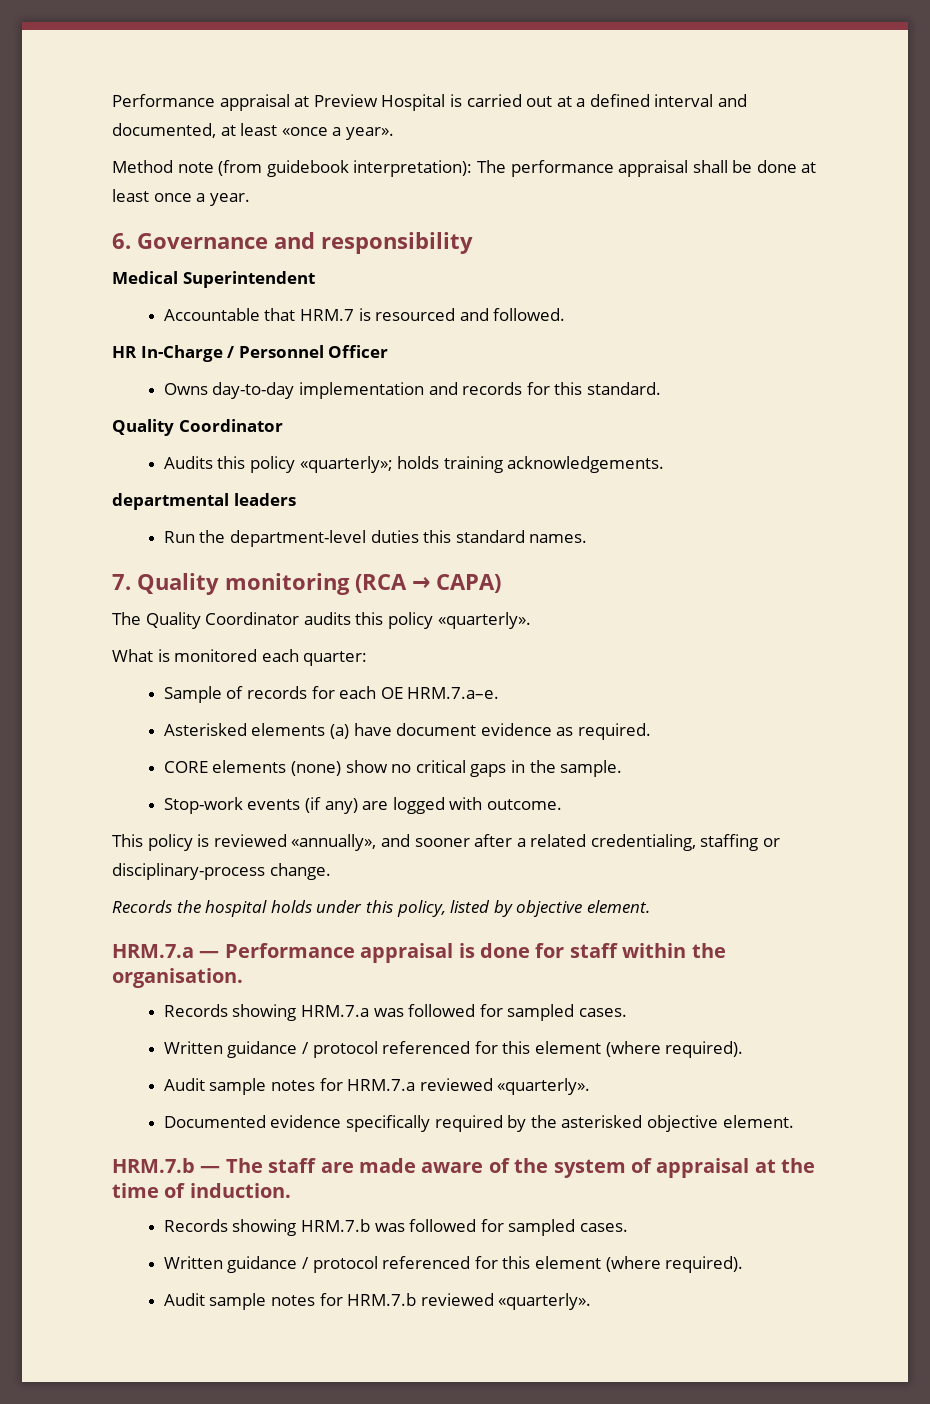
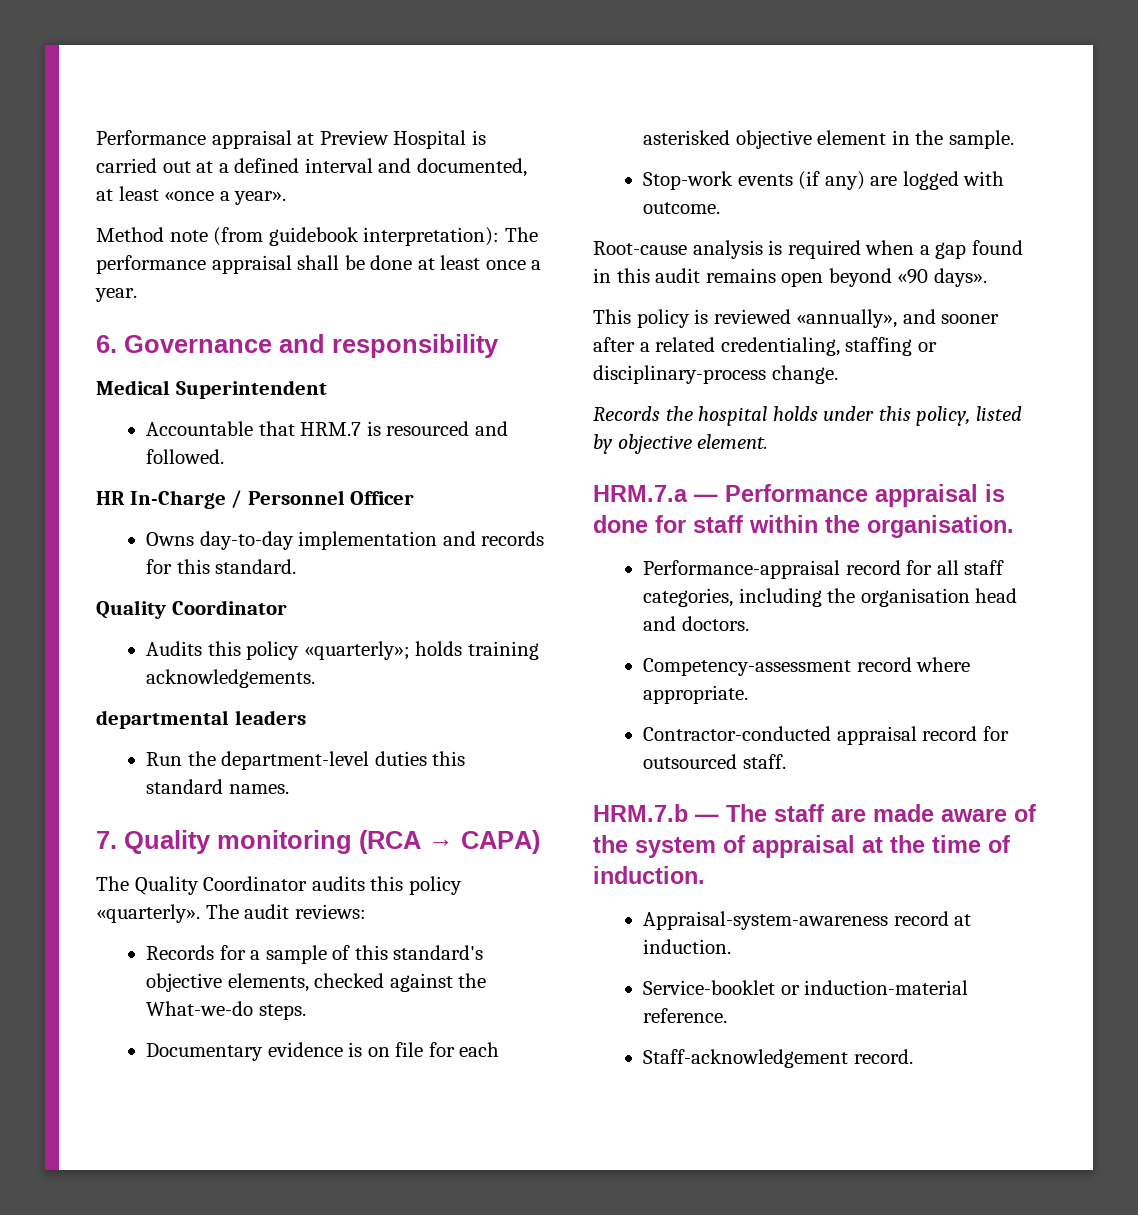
[112,649,368,666] [163,686,500,703] [163,723,651,740] [163,760,507,777] // What is monitored each quarter: // Sample of records for each OE HRM.7.a–e. // Asterisked elements (a) have document evidence as required. // CORE elements (none) show no critical gaps -> [205,904,366,919] [145,945,484,964] [145,973,487,992] [145,1001,306,1020] [145,1042,500,1061] [642,130,887,149] The audit reviews: // Records for a sample of this standard's objective elements, checked against the What-we-do steps. // Documentary evidence is on file for each asterisked objective element
(562, 804) none -> [593,240,1023,259] [593,268,987,287] // Root-cause analysis is required when a gap found in this audit remains open beyond «90 days».
[163,1004,627,1021] [163,1041,744,1058] [163,1078,591,1095] [163,1115,794,1132] Records showing HRM.7.a was followed for sampled cases. // Written guidance / protocol referenced for this element (where required). // Audit sample notes for HRM.7.a reviewed «quarterly». // Documented evidence specifically required by the asterisked objective element. -> [642,560,1005,579] [642,588,1018,607] [642,616,749,631] [642,657,971,676] [642,685,748,704] [642,726,1009,745] [642,754,786,769] Performance-appraisal record for all staff categories, including the organisation head and doctors. // Competency-assessment record where appropriate. // Contractor-conducted appraisal record for outsourced staff.
[163,1219,628,1236] [163,1256,744,1273] [163,1293,592,1310] Records showing HRM.7.b was followed for sampled cases. // Written guidance / protocol referenced for this element (where required). // Audit sample notes for HRM.7.b reviewed «quarterly». -> [642,911,972,930] [642,939,731,954] [642,980,969,995] [642,1008,727,1023] [642,1049,913,1068] Appraisal-system-awareness record at induction. // Service-booklet or induction-material reference. // Staff-acknowledgement record.

